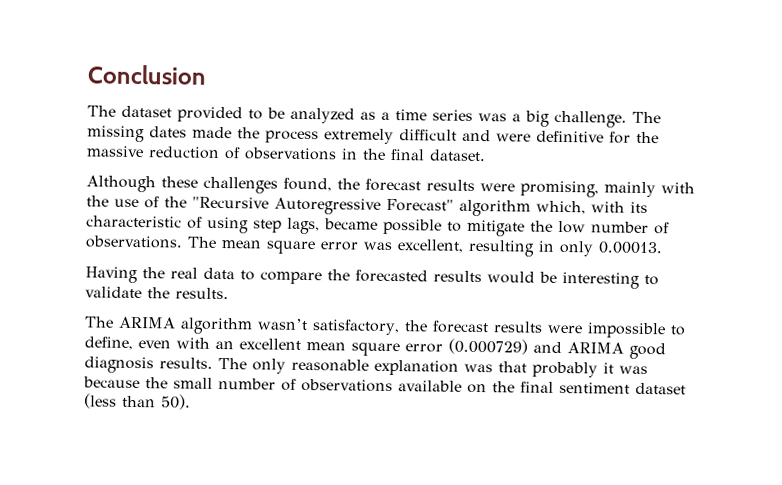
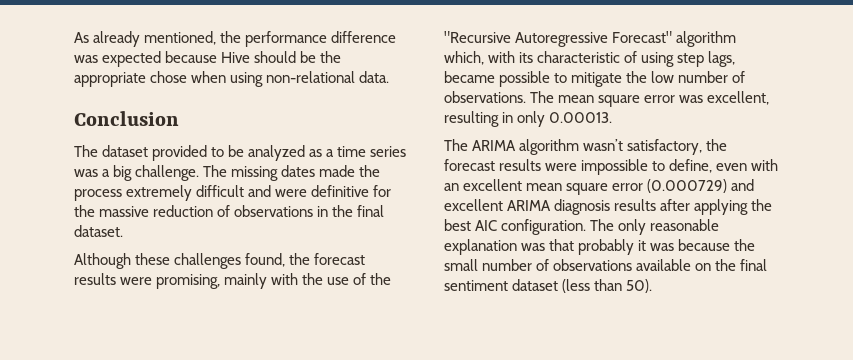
(87, 74) none -> [74,31,397,47] [74,51,342,67] [74,71,390,87] As already mentioned, the performance difference was expected because Hive should be the appropriate chose when using non-relational data. //
[85,266,659,289] [85,286,229,300] // Having the real data to compare the forecasted results would be interesting to validate the results. -> (613, 117) none
[567,342,666,360] [84,356,213,374] ARIMA good diagnosis results. -> [444,199,773,215] [444,219,587,235] excellent ARIMA diagnosis results after applying the best AIC configuration.

